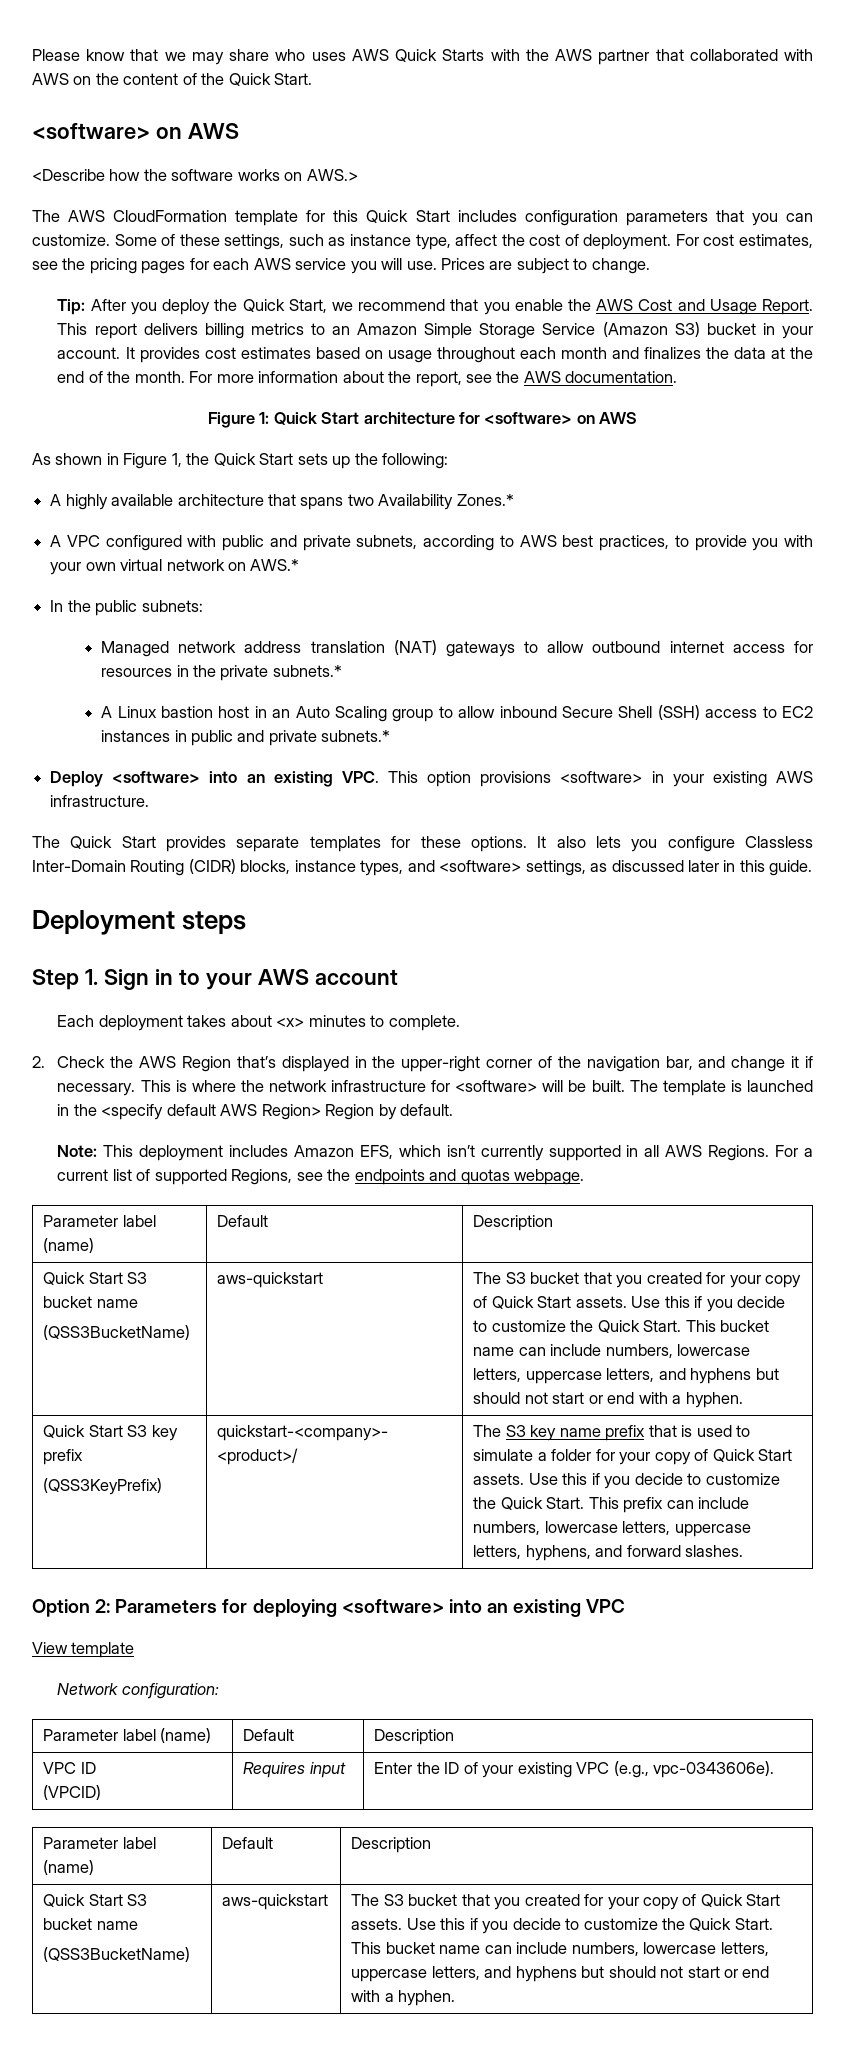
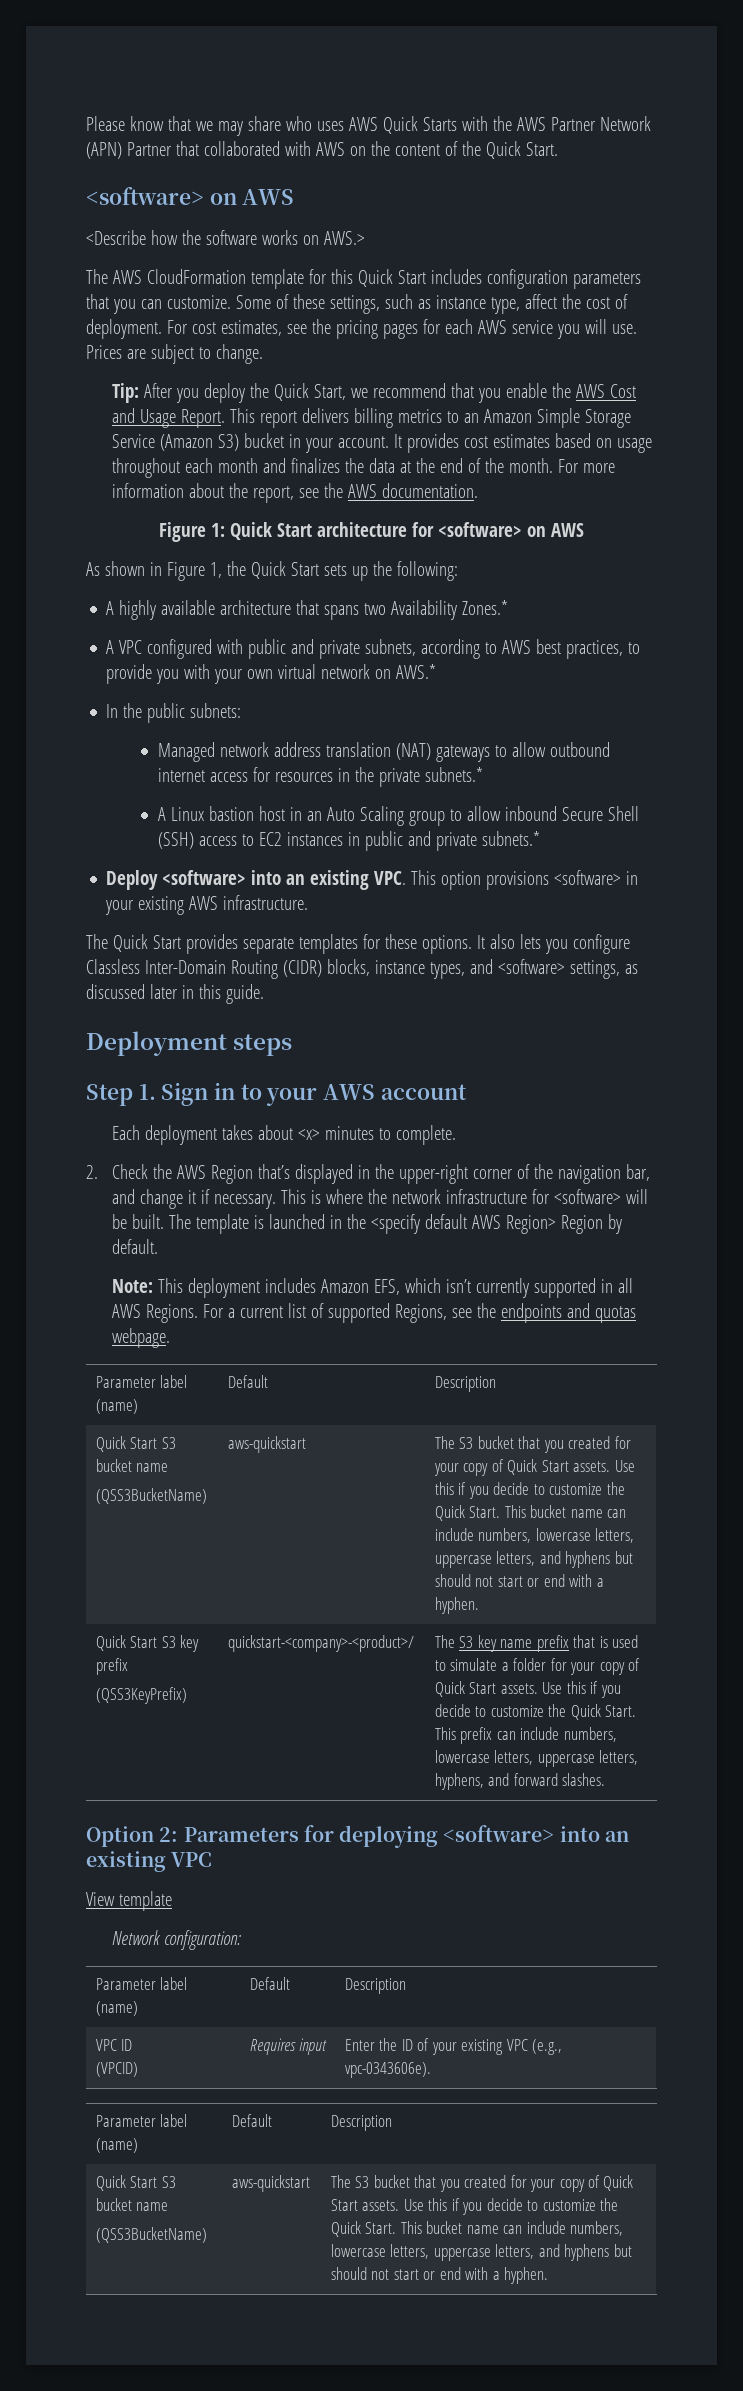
[598,49,650,65] partner -> [550,116,651,131] [86,142,172,159] Partner Network (APN) Partner

